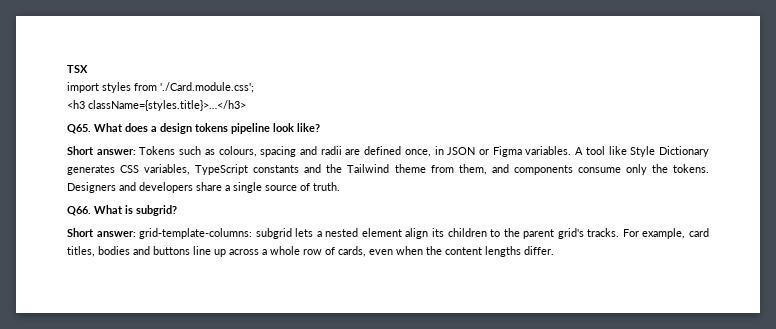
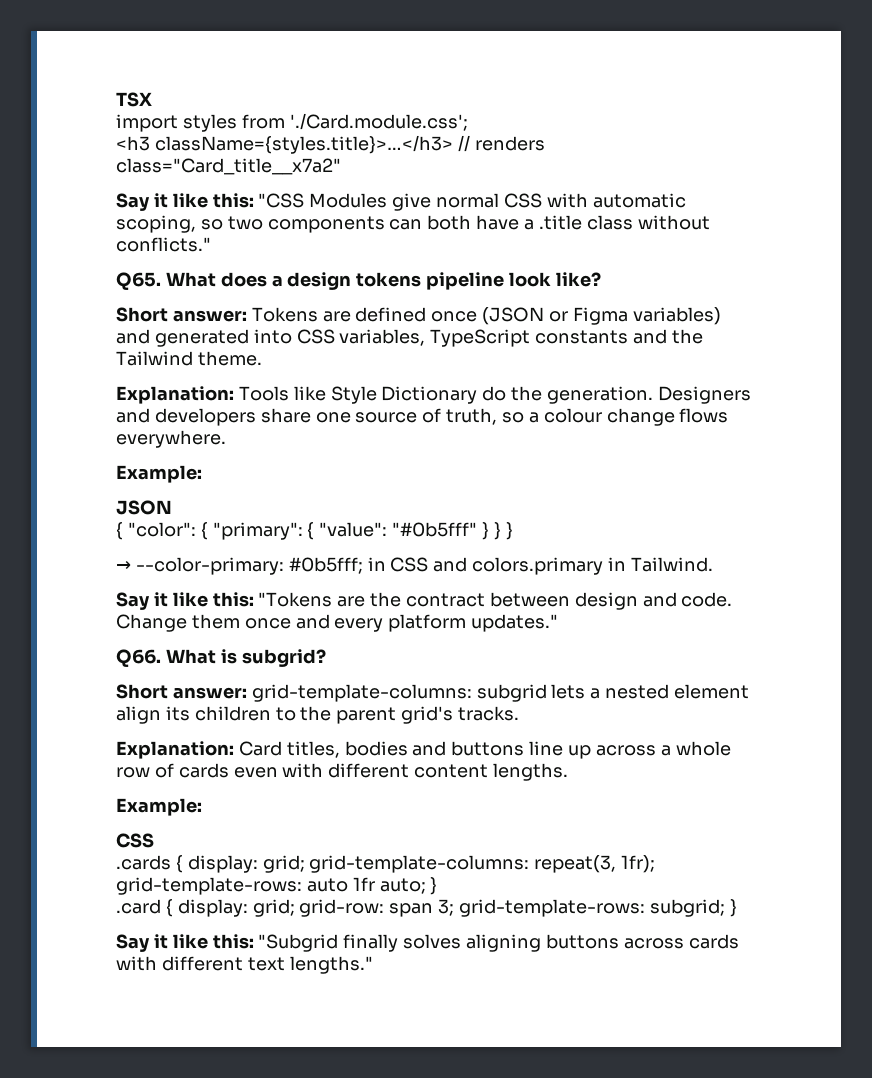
(246, 105) none -> [457,135,545,152] [116,158,341,175] [116,193,686,211] [116,215,710,233] [116,237,211,252] // renders class="Card_title__x7a2" // Say it like this: "CSS Modules give normal CSS with automatic scoping, so two components can both have a .title class without conflicts."
[179,146,709,157] [67,165,115,175] such as colours, spacing and radii are defined once, in JSON or Figma variables. A tool like Style Dictionary generates -> [322,307,721,325] [116,329,292,347] are defined once (JSON or Figma variables) and generated into
[394,164,709,175] [67,182,340,193] theme from them, and components consume only the tokens. Designers and developers share a single source of truth. -> [197,351,262,366] [116,386,751,404] [116,408,729,426] [116,430,226,448] [116,465,202,483] [116,500,172,515] [116,522,513,540] [116,557,713,575] [116,592,733,610] [116,614,559,632] theme. // Explanation: Tools like Style Dictionary do the generation. Designers and developers share one source of truth, so a colour change flows everywhere. // Example: // JSON // { "color": { "primary": { "value": "#0b5fff" } } } // → --color-primary: #0b5fff; in CSS and colors.primary in Tailwind. // Say it like this: "Tokens are the contract between design and code. Change them once and every platform updates."
[622,228,709,239] For example, card -> [116,741,282,759] // Explanation: Card
[338,246,554,257] cards, even when the content lengths differ. -> [178,763,569,781] [116,798,202,816] [116,833,154,848] [116,855,656,873] [116,877,438,895] [116,899,737,917] [116,934,739,952] [116,956,373,974] cards even with different content lengths. // Example: // CSS // .cards { display: grid; grid-template-columns: repeat(3, 1fr); grid-template-rows: auto 1fr auto; } // .card { display: grid; grid-row: span 3; grid-template-rows: subgrid; } // Say it like this: "Subgrid finally solves aligning buttons across cards with different text lengths."

